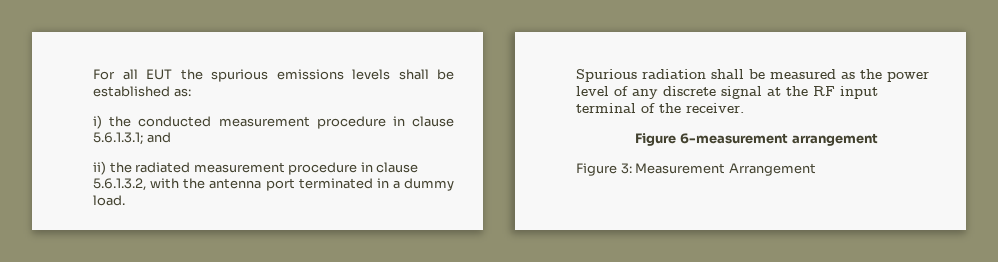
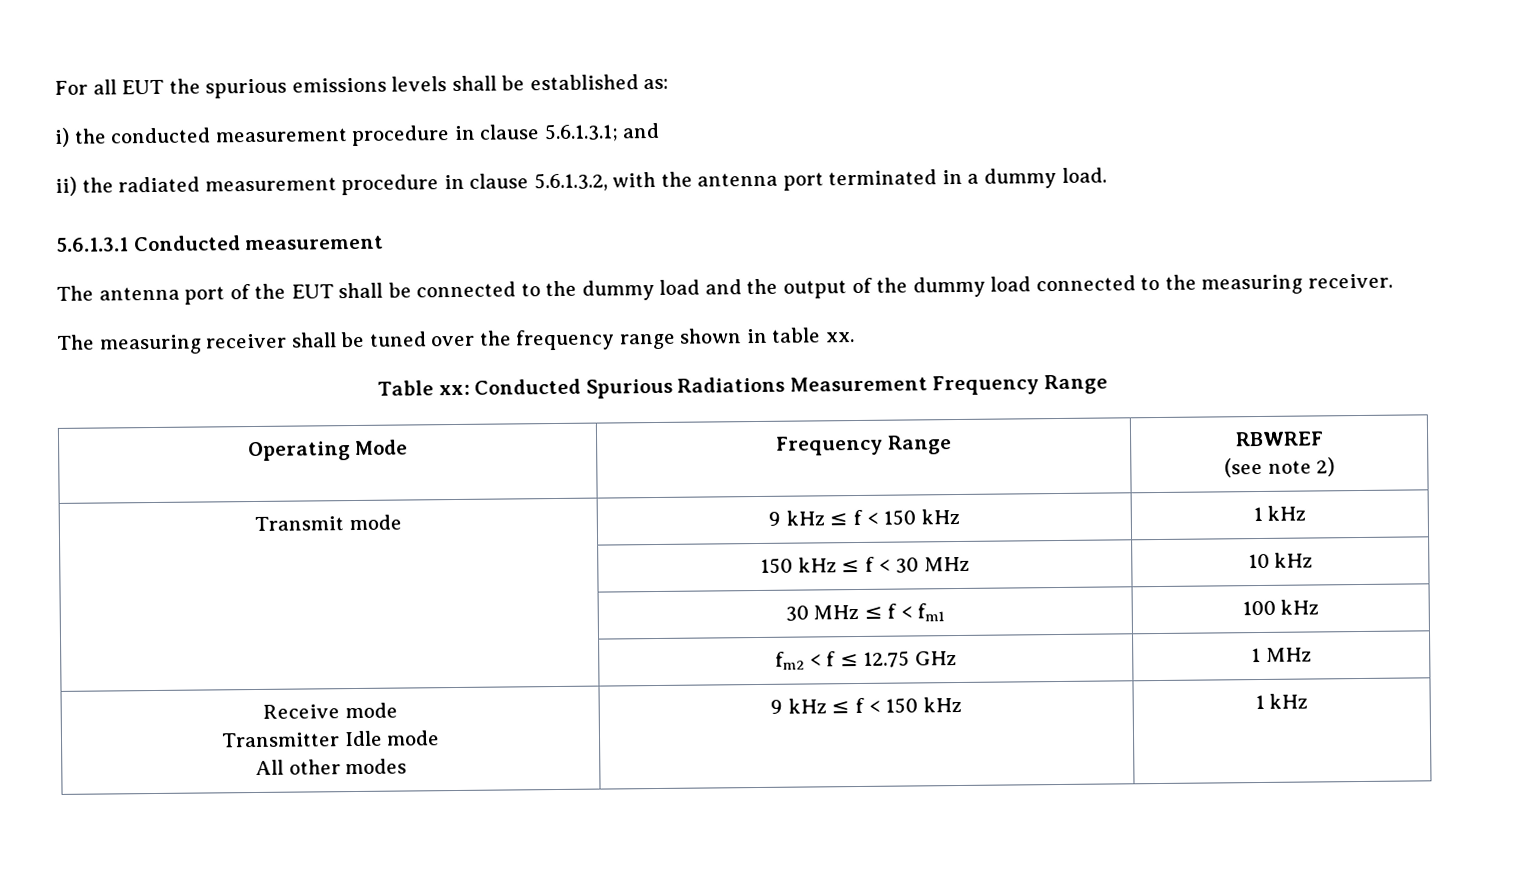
[576,69,929,82] [576,86,878,99] [576,103,744,113] [635,133,878,146] [576,163,816,176] Spurious radiation shall be measured as the power level of any discrete signal at the RF input terminal of the receiver. // Figure 6-measurement arrangement // Figure 3: Measurement Arrangement -> [56,235,385,252] [56,273,1393,305] [56,327,855,355] [377,374,1108,399] [247,439,409,462] [776,435,952,456] [1235,431,1324,447] [1223,457,1336,478] [254,514,402,531] [768,508,960,526] [1252,505,1307,522] [760,556,970,574] [1247,552,1314,569] [784,603,946,622] [1241,599,1320,616] [775,650,957,670] [1251,647,1312,663] [262,702,398,719] [220,730,441,748] [254,758,408,776] [770,696,962,714] [1254,693,1309,710] 5.6.1.3.1 Conducted measurement // The antenna port of the EUT shall be connected to the dummy load and the output of the dummy load connected to the measuring receiver. // The measuring receiver shall be tuned over the frequency range shown in table xx. // Table xx: Conducted Spurious Radiations Measurement Frequency Range // Operating Mode | Frequency Range | RBWREF // (see note 2) // Transmit mode | 9 kHz ≤ f < 150 kHz | 1 kHz // | 150 kHz ≤ f < 30 MHz | 10 kHz // | 30 MHz ≤ f < fm1 | 100 kHz // | fm2 < f ≤ 12.75 GHz | 1 MHz // Receive mode // Transmitter Idle mode // All other modes | 9 kHz ≤ f < 150 kHz | 1 kHz

